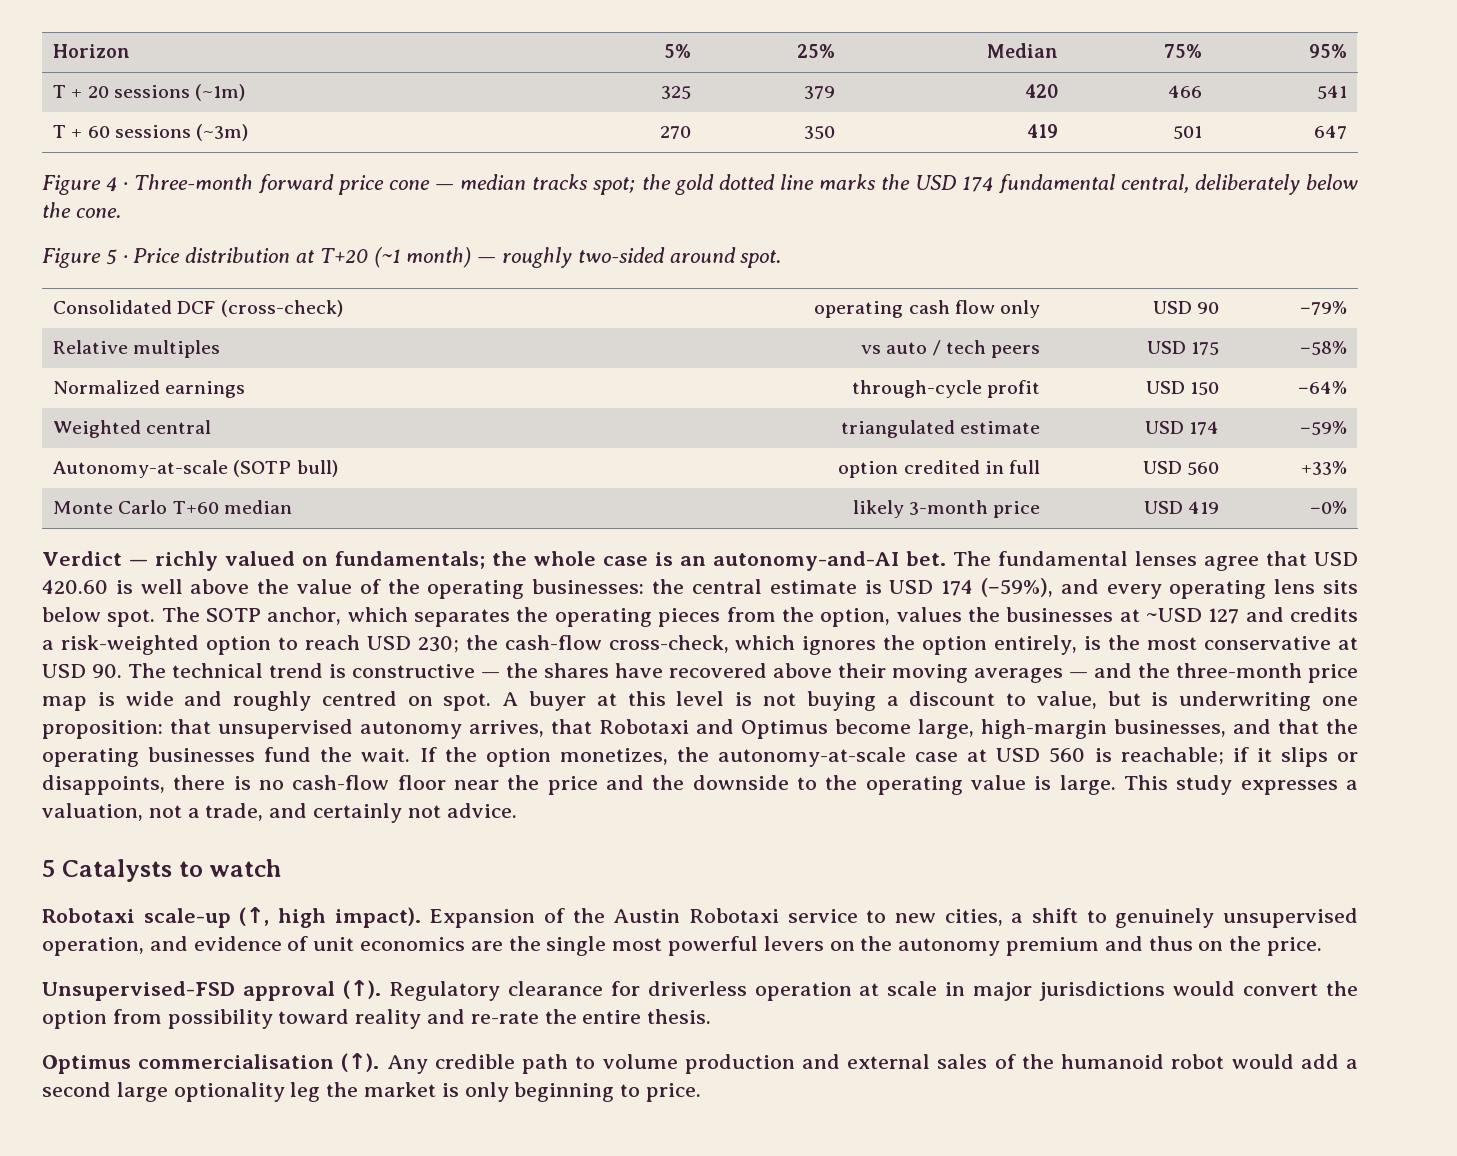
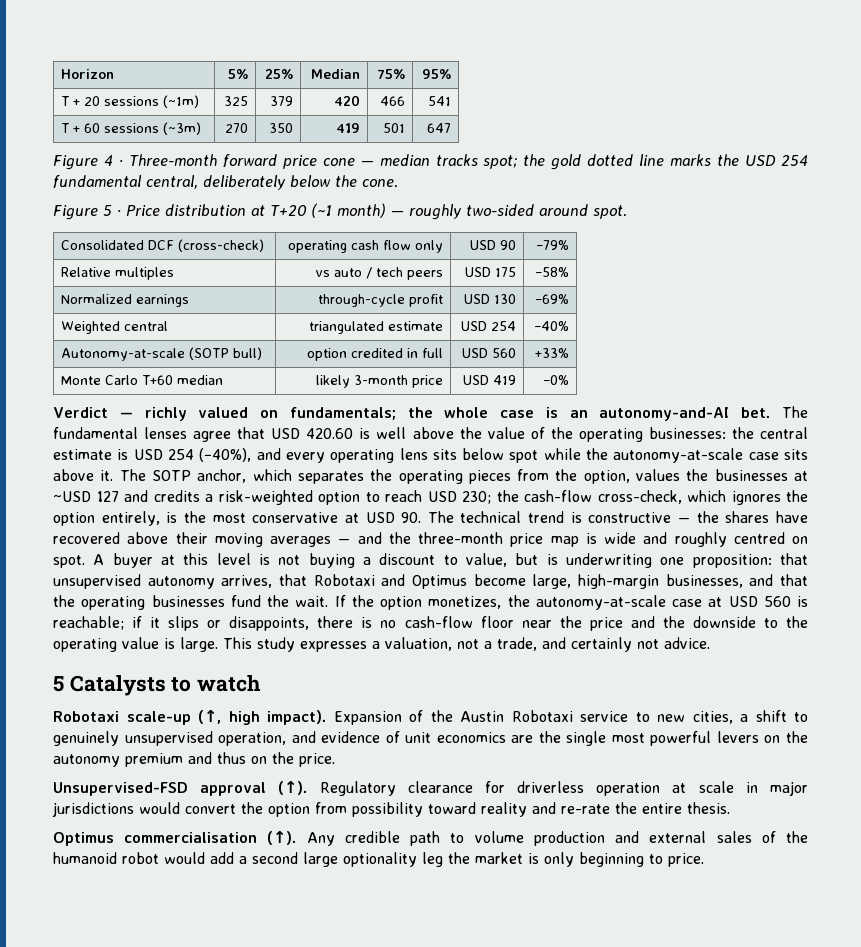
[962,176,994,192] 174 -> [781,155,809,166] 254
[1190,382,1220,395] [1298,381,1348,394] 150 | −64% -> [493,294,516,304] [534,294,569,304] 130 | −69%
[1189,421,1220,435] [1300,421,1348,435] 174 | −59% -> [490,321,516,331] [533,321,569,331] 254 | −40%
[941,578,1053,597] 174 (−59%), -> [167,448,252,462] 254 (−40%),
[107,609,156,627] spot. -> [509,448,808,463] [53,469,114,481] spot while the autonomy-at-scale case sits above it.

